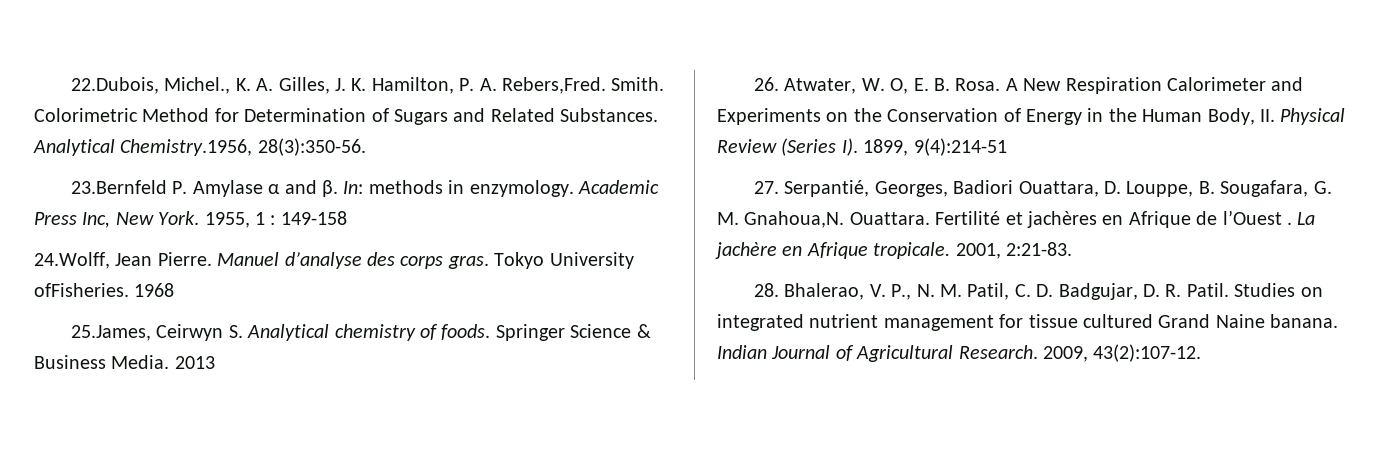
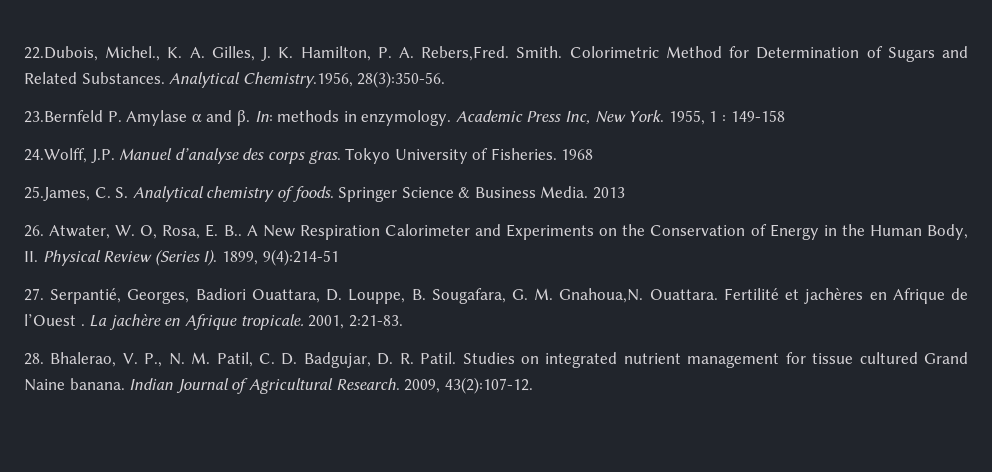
[115,252,212,266] Jean Pierre. -> [90,149,115,163] J.P.
[34,283,129,297] ofFisheries. -> [472,148,557,160] of Fisheries.
[156,324,224,341] Ceirwyn -> [94,187,111,198] C.
[913,78,1001,91] E. B. Rosa. -> [162,224,242,239] Rosa, E. B..

